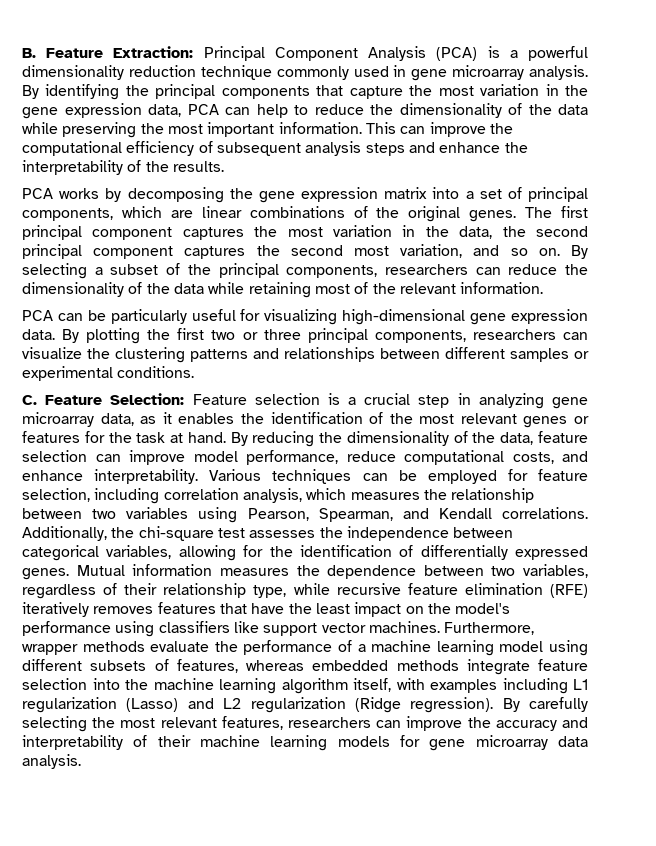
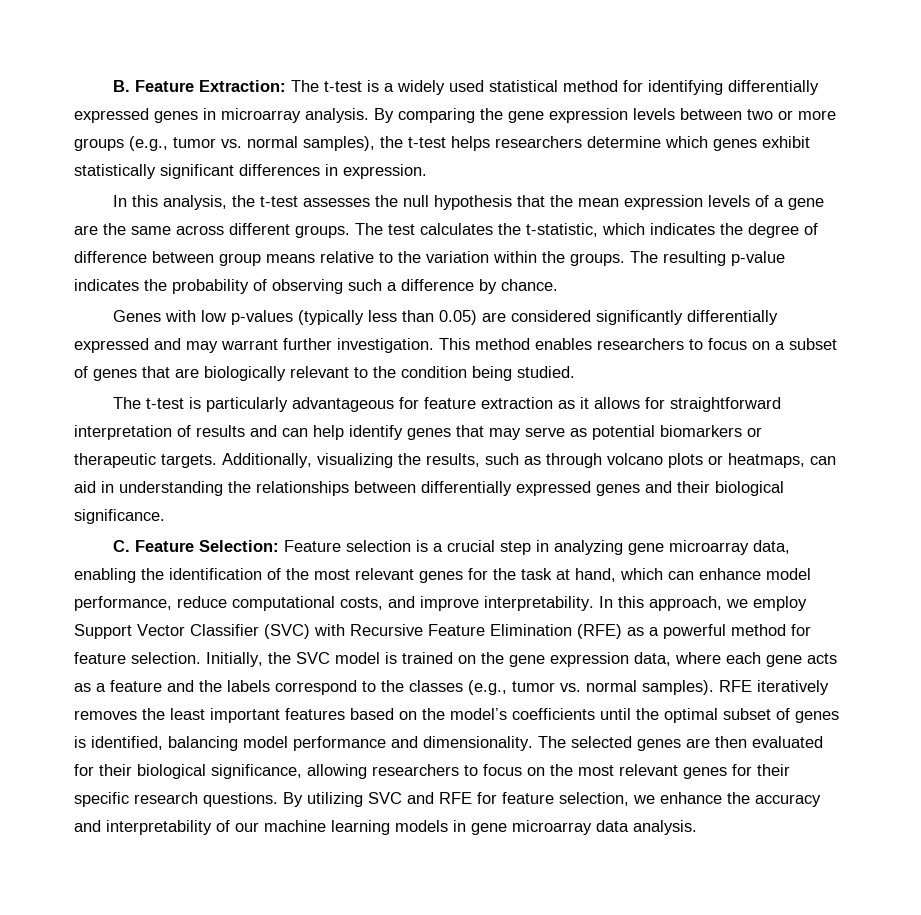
[203,46,588,61] [22,65,588,81] [22,84,588,100] [22,103,588,119] [22,122,513,138] [22,141,528,156] [22,160,224,175] [22,187,588,203] [22,206,588,222] [22,225,588,240] [22,244,588,259] [22,263,588,279] [22,282,544,298] [22,309,588,325] [22,328,589,344] [22,347,589,363] [22,366,195,381] Principal Component Analysis (PCA) is a powerful dimensionality reduction technique commonly used in gene microarray analysis. By identifying the principal components that capture the most variation in the gene expression data, PCA can help to reduce the dimensionality of the data while preserving the most important information. This can improve the computational efficiency of subsequent analysis steps and enhance the interpretability of the results. // PCA works by decomposing the gene expression matrix into a set of principal components, which are linear combinations of the original genes. The first principal component captures the most variation in the data, the second principal component captures the second most variation, and so on. By selecting a subset of the principal components, researchers can reduce the dimensionality of the data while retaining most of the relevant information. // PCA can be particularly useful for visualizing high-dimensional gene expression data. By plotting the first two or three principal components, researchers can visualize the clustering patterns and relationships between different samples or experimental conditions. -> [290,80,819,95] [74,108,836,123] [74,136,810,151] [74,164,427,179] [112,195,824,210] [74,223,818,238] [74,251,785,266] [74,279,558,294] [112,310,778,325] [74,338,837,353] [74,366,575,381] [112,397,781,412] [74,425,762,440] [74,453,836,468] [74,481,784,496] [74,509,165,524] The t-test is a widely used statistical method for identifying differentially expressed genes in microarray analysis. By comparing the gene expression levels between two or more groups (e.g., tumor vs. normal samples), the t-test helps researchers determine which genes exhibit statistically significant differences in expression. // In this analysis, the t-test assesses the null hypothesis that the mean expression levels of a gene are the same across different groups. The test calculates the t-statistic, which indicates the degree of difference between group means relative to the variation within the groups. The resulting p-value indicates the probability of observing such a difference by chance. // Genes with low p-values (typically less than 0.05) are considered significantly differentially expressed and may warrant further investigation. This method enables researchers to focus on a subset of genes that are biologically relevant to the condition being studied. // The t-test is particularly advantageous for feature extraction as it allows for straightforward interpretation of results and can help identify genes that may serve as potential biomarkers or therapeutic targets. Additionally, visualizing the results, such as through volcano plots or heatmaps, can aid in understanding the relationships between differentially expressed genes and their biological significance.
[140,412,235,424] as it enables -> [74,568,136,583] enabling
[573,416,589,424] [22,431,80,443] or features -> (463, 577) none
[187,431,588,447] [22,450,185,465] hand. By reducing the dimensionality of the data, feature selection can improve -> [575,568,761,582] hand, which can enhance
[22,469,588,484] [22,488,535,504] [22,507,588,523] [22,526,514,541] [22,545,588,561] [22,564,588,580] [22,583,588,599] [22,602,511,617] [22,621,535,637] [22,640,589,656] [22,659,588,675] [22,678,588,694] [22,697,588,713] [22,716,463,732] enhance interpretability. Various techniques can be employed for feature selection, including correlation analysis, which measures the relationship between two variables using Pearson, Spearman, and Kendall correlations. Additionally, the chi-square test assesses the independence between categorical variables, allowing for the identification of differentially expressed genes. Mutual information measures the dependence between two variables, regardless of their relationship type, while recursive feature elimination (RFE) iteratively removes features that have the least impact on the model's performance using classifiers like support vector machines. Furthermore, wrapper methods evaluate the performance of a machine learning model using different subsets of features, whereas embedded methods integrate feature selection into the machine learning algorithm itself, with examples including L1 regularization (Lasso) and L2 regularization (Ridge regression). By carefully selecting the most relevant features, researchers can improve -> [420,596,807,611] [74,624,811,639] [74,652,837,667] [74,680,829,695] [74,708,839,723] [74,736,823,751] [74,764,790,779] [74,792,722,807] improve interpretability. In this approach, we employ Support Vector Classifier (SVC) with Recursive Feature Elimination (RFE) as a powerful method for feature selection. Initially, the SVC model is trained on the gene expression data, where each gene acts as a feature and the labels correspond to the classes (e.g., tumor vs. normal samples). RFE iteratively removes the least important features based on the model’s coefficients until the optimal subset of genes is identified, balancing model performance and dimensionality. The selected genes are then evaluated for their biological significance, allowing researchers to focus on the most relevant genes for their specific research questions. By utilizing SVC and RFE for feature selection, we enhance
[157,735,191,747] their -> [235,822,259,832] our
[400,735,420,747] for -> [453,820,466,832] in

